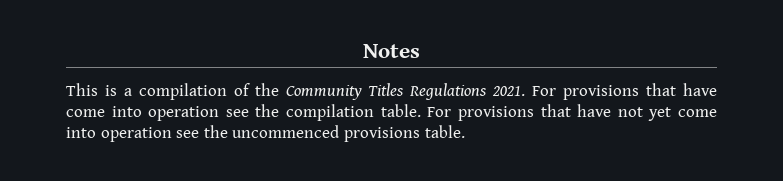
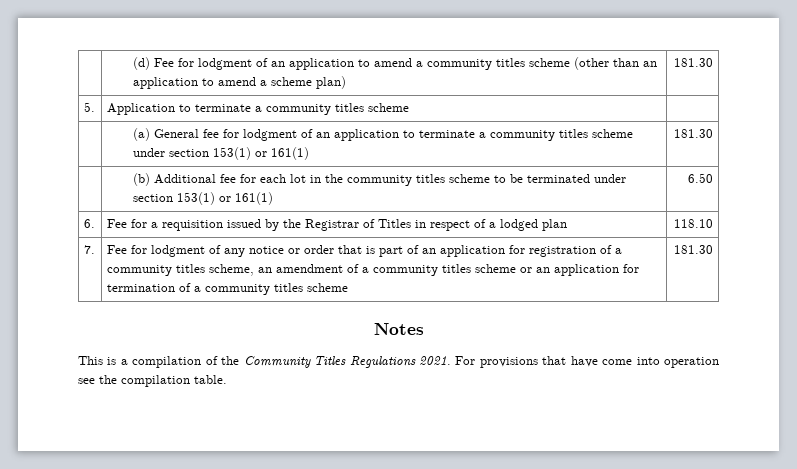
(363, 51) none -> [133,57,658,70] [133,76,347,89] [674,58,714,67] [83,102,95,112] [106,103,409,115] [133,128,634,141] [133,147,310,160] [674,129,714,138] [133,173,627,186] [133,192,274,205] [688,173,714,183] [83,219,95,228] [106,219,567,231] [674,219,714,228] [83,245,95,254] [106,245,622,257] [106,264,639,276] [106,283,348,295] [674,245,714,254] | (d) Fee for lodgment of an application to amend a community titles scheme (other than an application to amend a scheme plan) | 181.30 // 5. | Application to terminate a community titles scheme | // | (a) General fee for lodgment of an application to terminate a community titles scheme under section 153(1) or 161(1) | 181.30 // | (b) Additional fee for each lot in the community titles scheme to be terminated under section 153(1) or 161(1) | 6.50 // 6. | Fee for a requisition issued by the Registrar of Titles in respect of a lodged plan | 118.10 // 7. | Fee for lodgment of any notice or order that is part of an application for registration of a community titles scheme, an amendment of a community titles scheme or an application for termination of a community titles scheme | 181.30 //
[427,104,717,121] [66,125,465,142] For provisions that have not yet come into operation see the uncommenced provisions table. -> (227, 379) none

